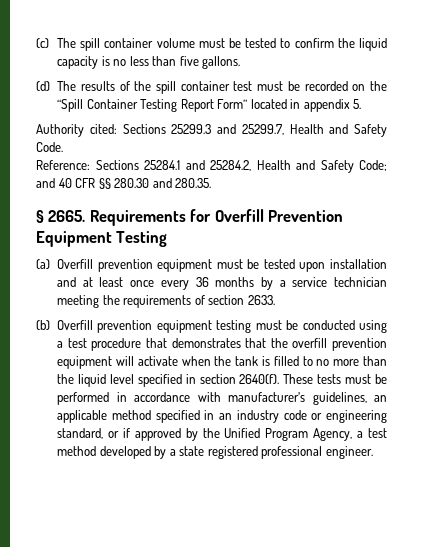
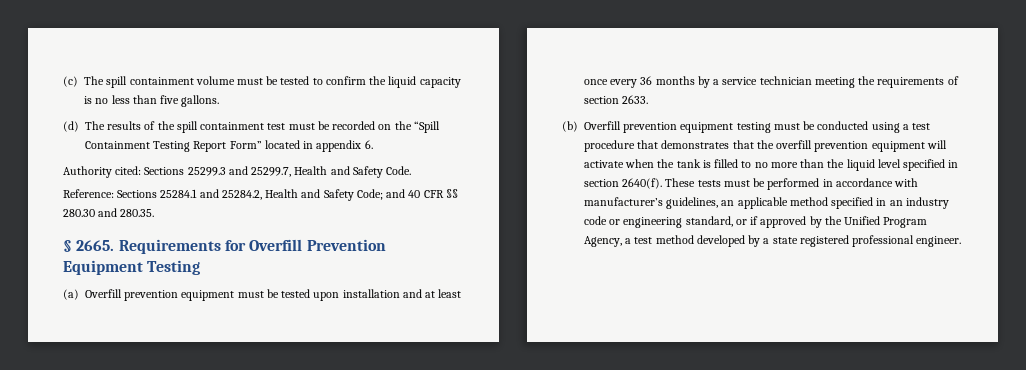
[104,38,154,48] container -> [129,77,194,85] containment
[180,81,230,91] container -> [200,122,265,130] containment
[86,99,138,109] Container -> [85,141,150,149] Containment
[353,99,362,109] 5. -> [364,140,373,149] 6.

